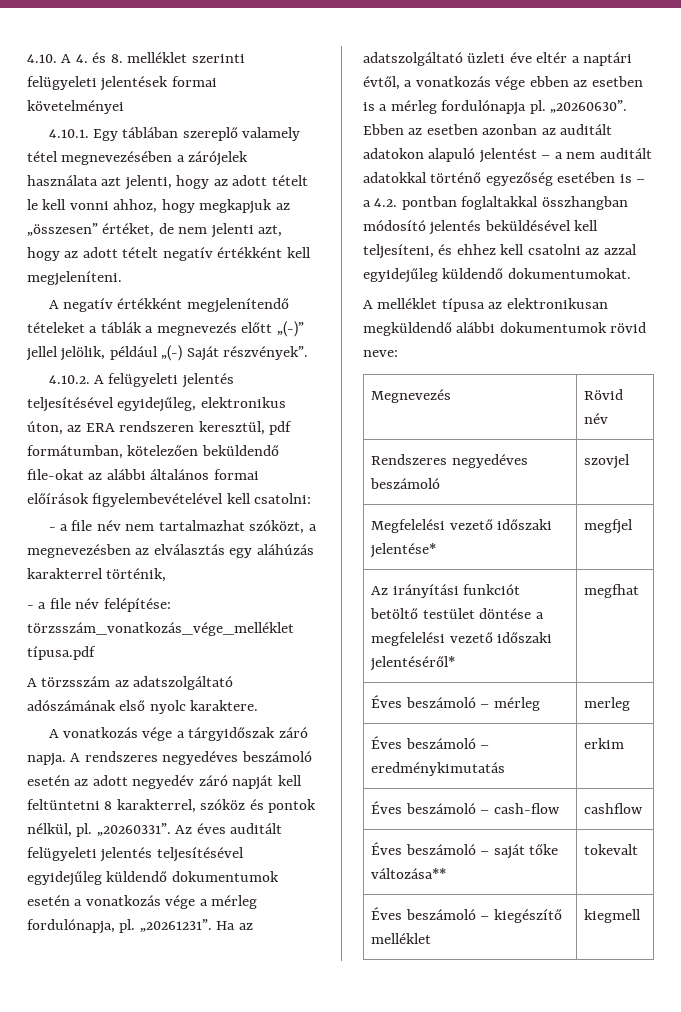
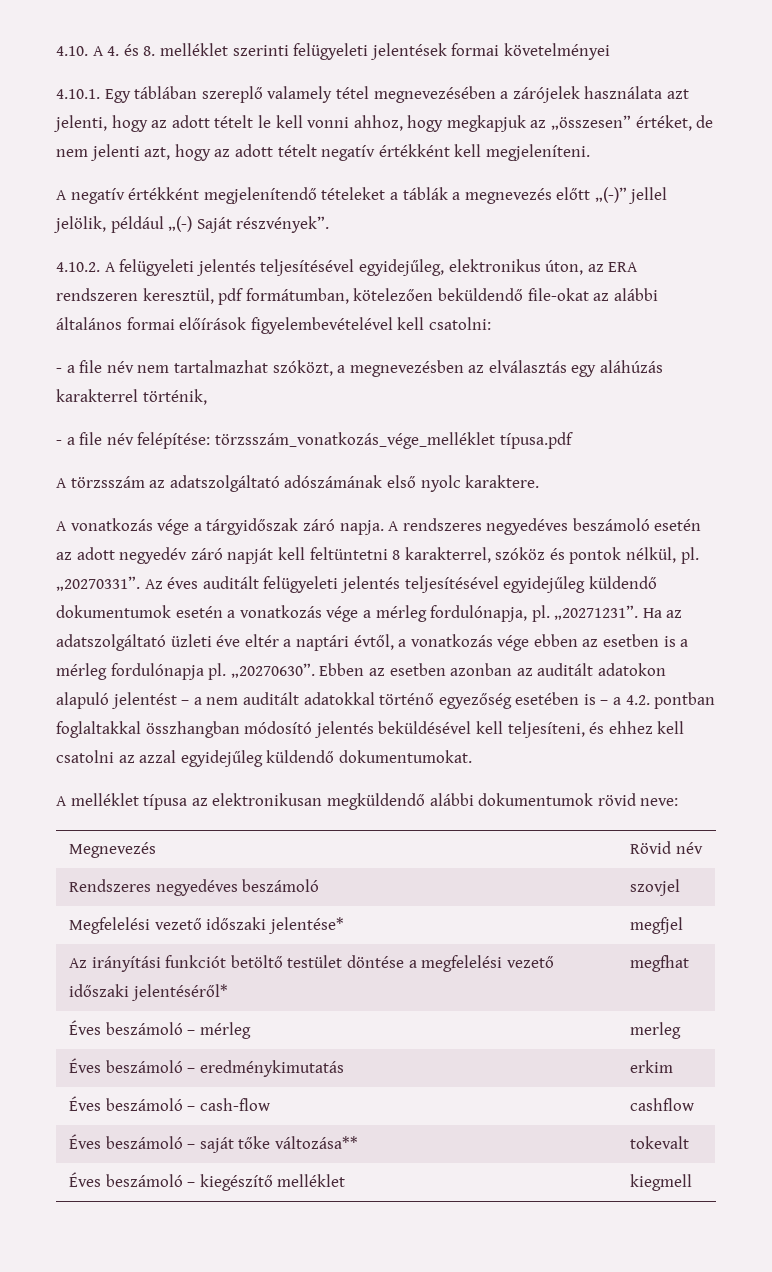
[96,823,171,836] „20260331”. -> [56,576,140,591] „20270331”.
[139,919,212,932] „20261231”. -> [554,605,639,620] „20271231”.
[550,100,628,113] „20260630”. -> [230,663,315,678] „20270630”.

